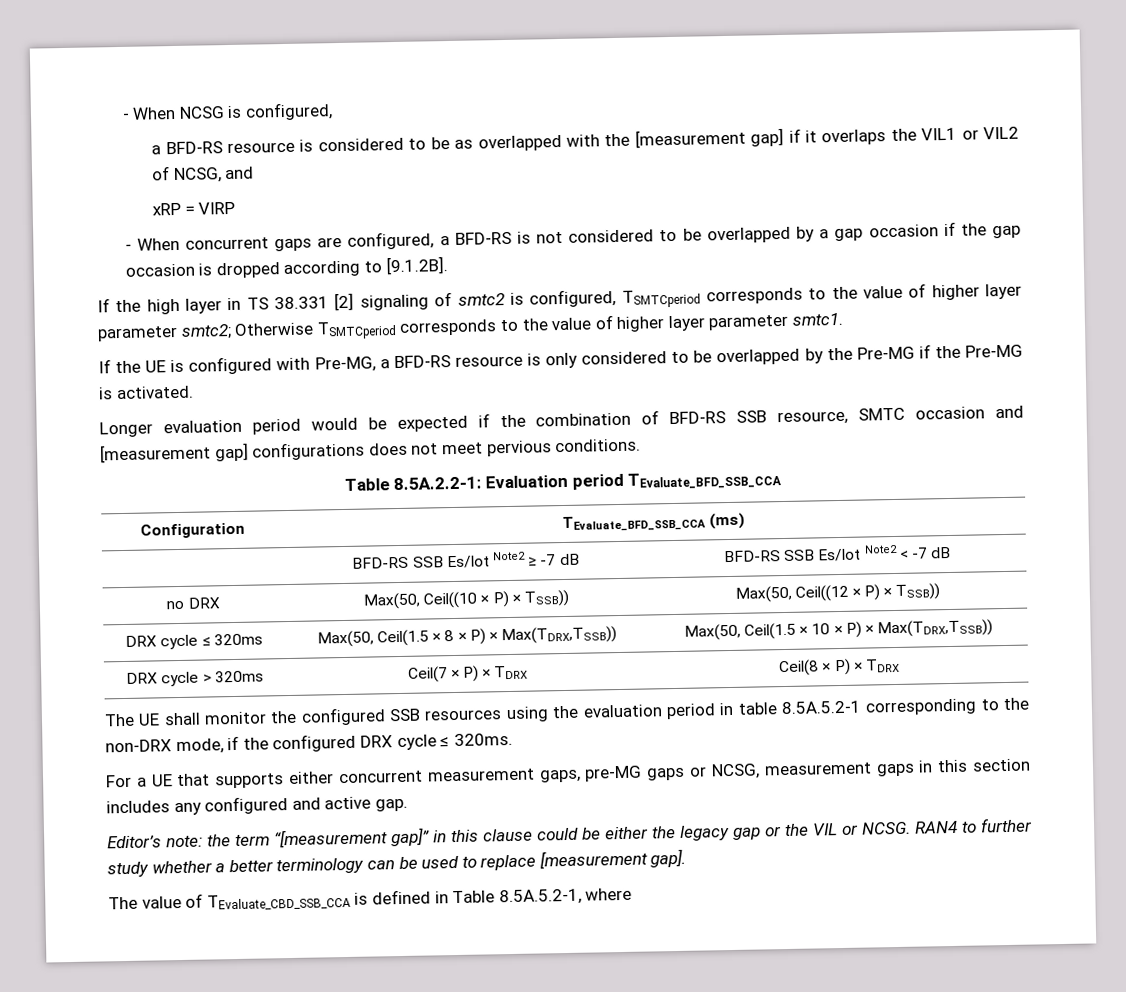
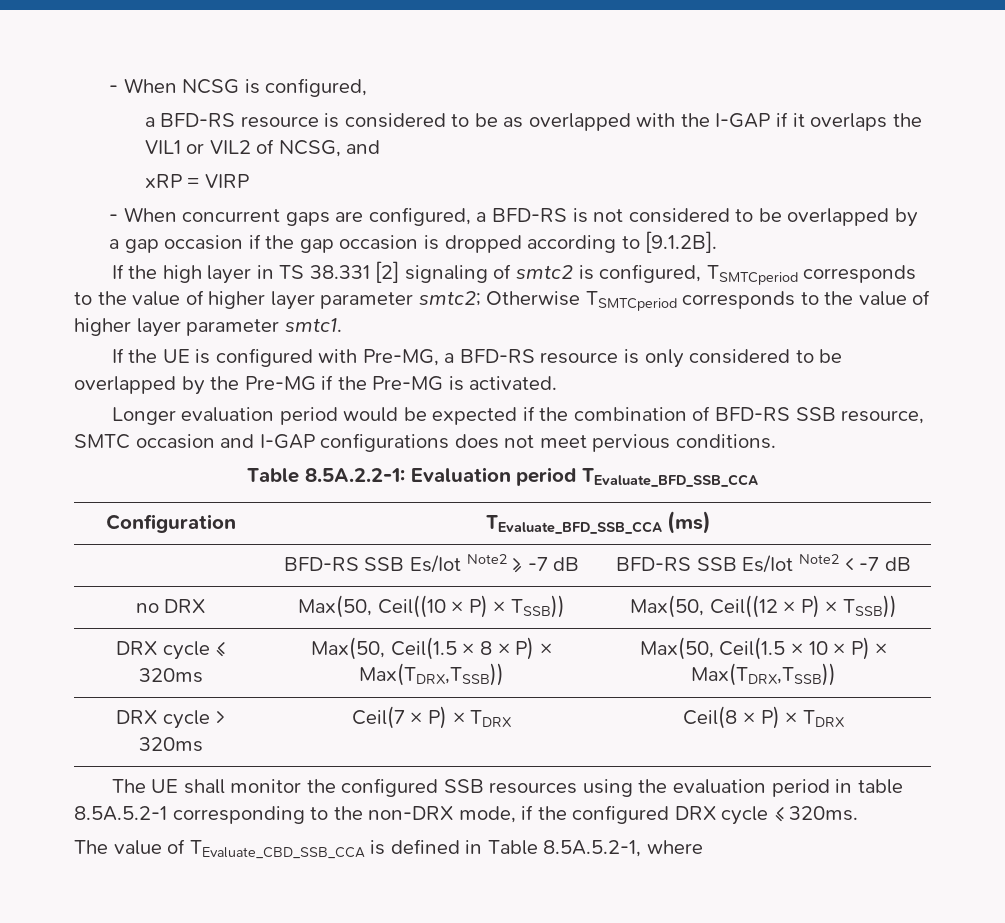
[634,127,785,149] [measurement gap] -> [715,113,771,128] I-GAP
[100,442,249,464] [measurement gap] -> [259,434,315,449] I-GAP
[105,758,1032,789] [106,796,408,816] [107,817,1032,849] [107,848,687,878] // For a UE that supports either concurrent measurement gaps, pre-MG gaps or NCSG, measurement gaps in this section includes any configured and active gap. // Editor’s note: the term “[measurement gap]” in this clause could be either the legacy gap or the VIL or NCSG. RAN4 to further study whether a better terminology can be used to replace [measurement gap]. -> (859, 813) none

